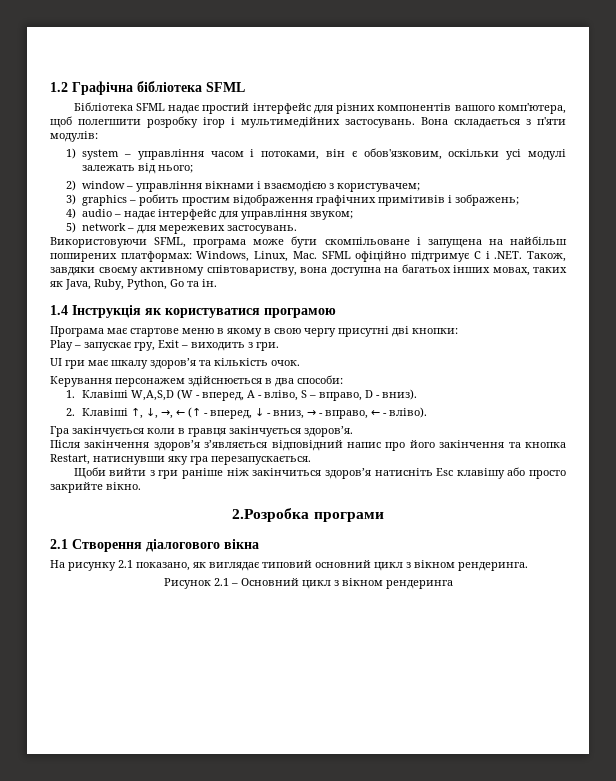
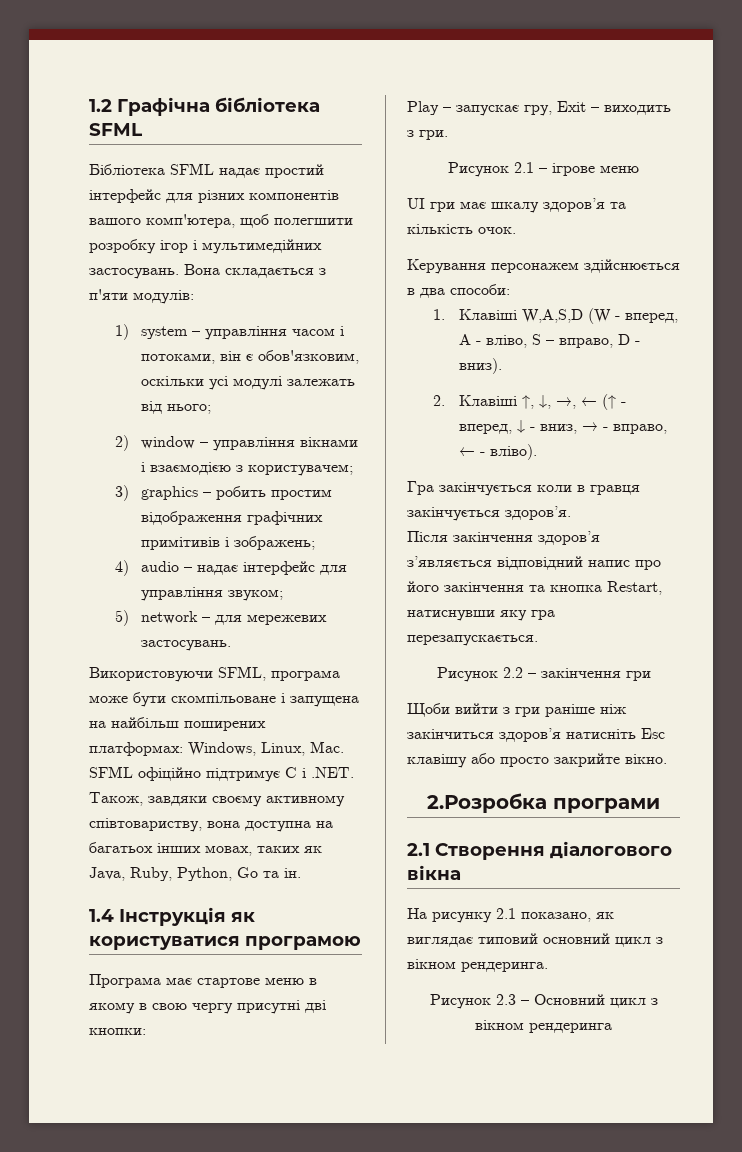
(279, 346) none -> [448,162,639,177] // Рисунок 2.1 – ігрове меню
(311, 460) none -> [436,667,651,682] // Рисунок 2.2 – закінчення гри
[213,578,229,586] 2.1 -> [495,994,516,1005] 2.3

